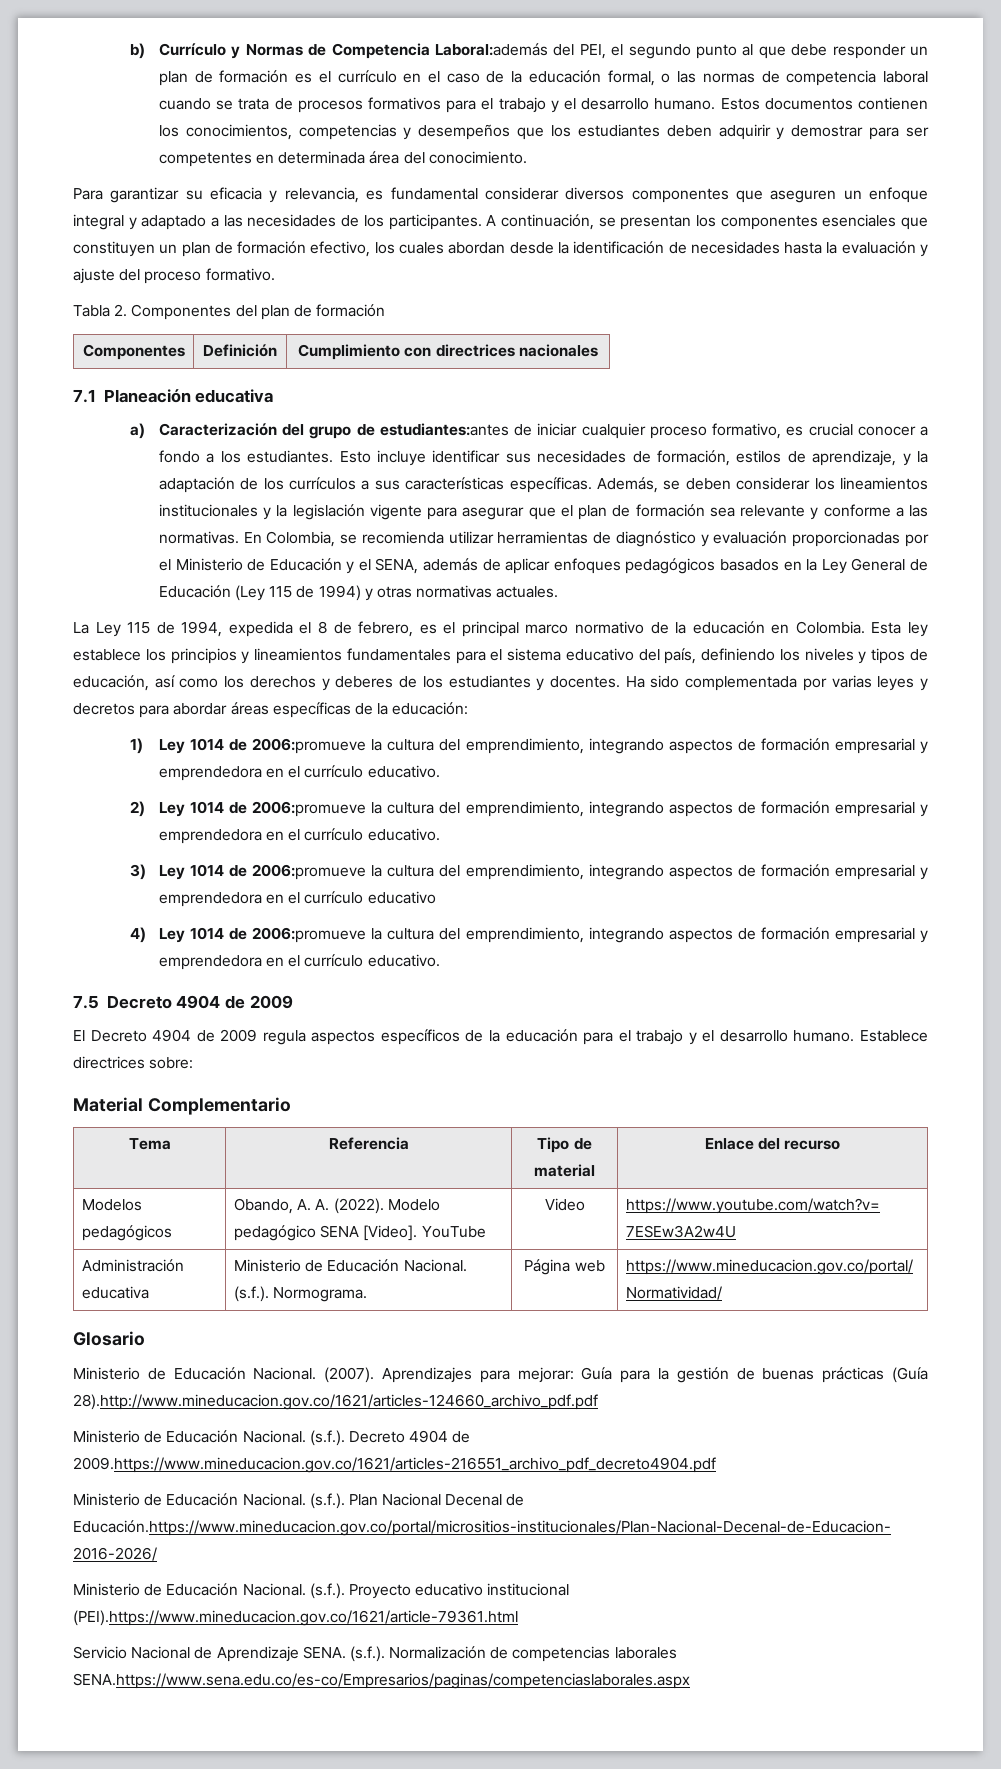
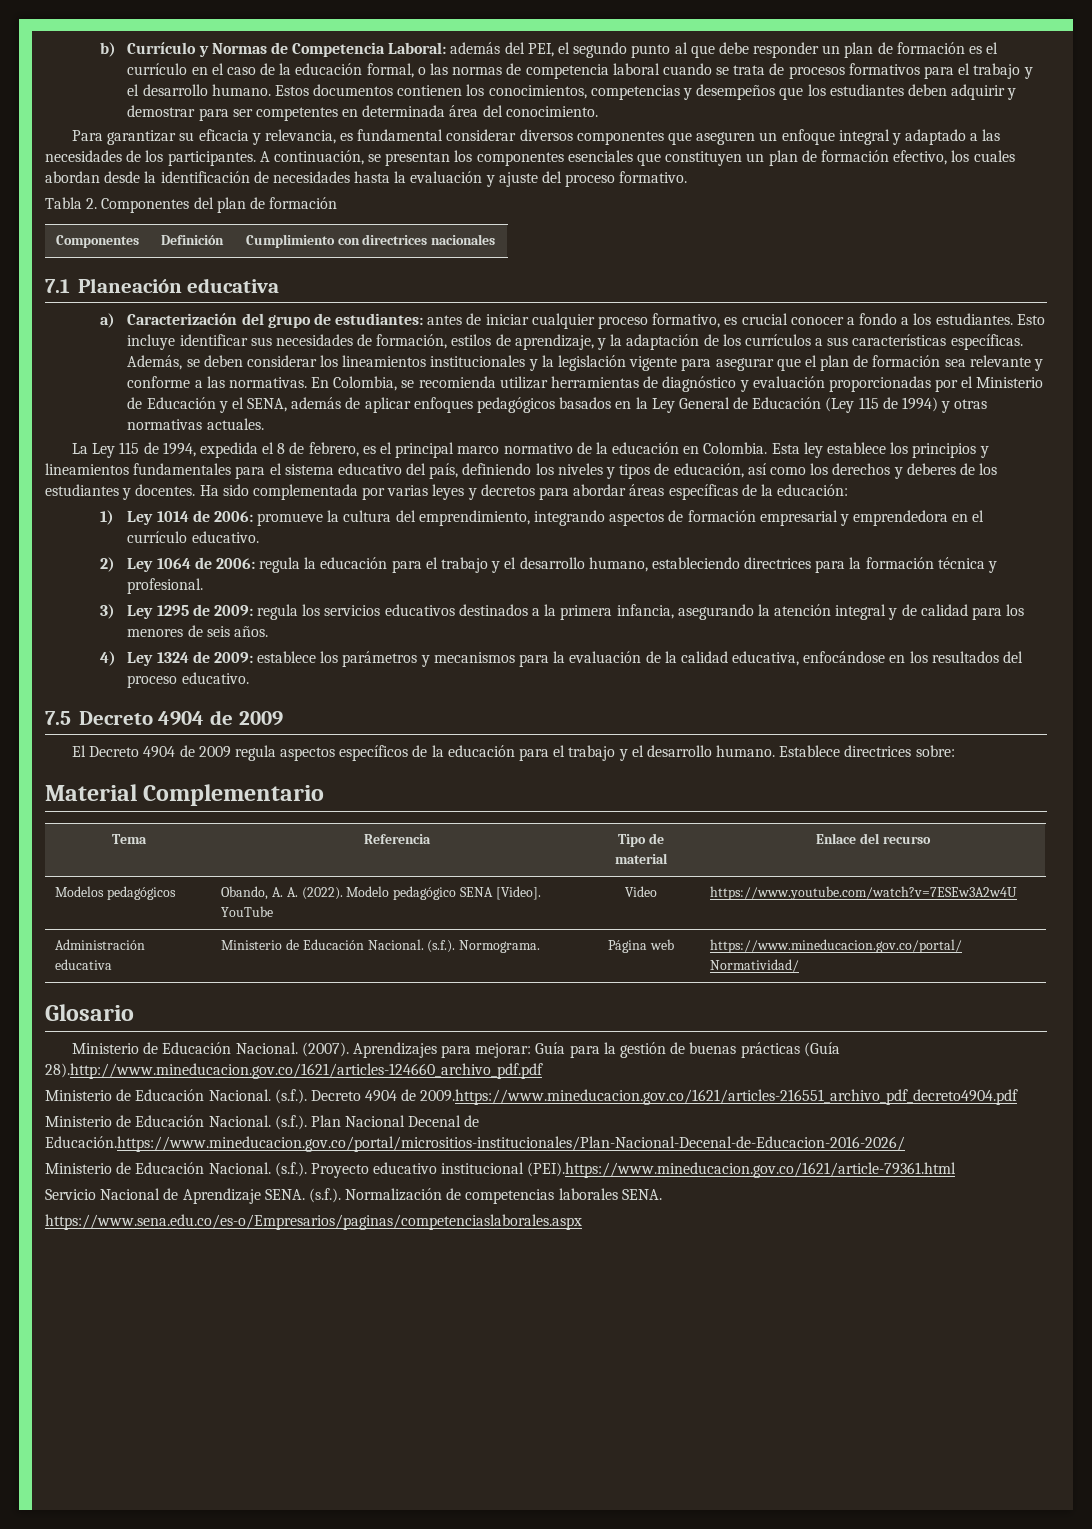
[434,43,548,56] Laboral:además -> [388,42,501,54] Laboral: además
[379,423,509,436] estudiantes:antes -> [335,313,463,325] estudiantes: antes
[252,738,367,754] 2006:promueve -> [213,511,324,526] 2006: promueve
[189,801,928,817] [158,828,440,844] [130,864,928,880] [158,891,436,907] [130,927,928,943] [158,954,364,970] 1014 de 2006:promueve la cultura del emprendimiento, integrando aspectos de formación empresarial y emprendedora en el currículo educativo. // 3) Ley 1014 de 2006:promueve la cultura del emprendimiento, integrando aspectos de formación empresarial y emprendedora en el currículo educativo // 4) Ley 1014 de 2006:promueve la cultura del emprendimiento, integrando aspectos de formación empresarial y emprendedora en el currículo -> [156,557,998,573] [127,578,204,594] [99,604,1025,620] [127,625,268,637] [99,651,1024,667] [127,675,178,688] 1064 de 2006: regula la educación para el trabajo y el desarrollo humano, estableciendo directrices para la formación técnica y profesional. // 3) Ley 1295 de 2009: regula los servicios educativos destinados a la primera infancia, asegurando la atención integral y de calidad para los menores de seis años. // 4) Ley 1324 de 2009: establece los parámetros y mecanismos para la evaluación de la calidad educativa, enfocándose en los resultados del proceso
[73,1673,690,1689] SENA.https://www.sena.edu.co/es-co/Empresarios/paginas/competenciaslaborales.aspx -> [621,1189,662,1200] [45,1214,582,1230] SENA. // https://www.sena.edu.co/es-o/Empresarios/paginas/competenciaslaborales.aspx

